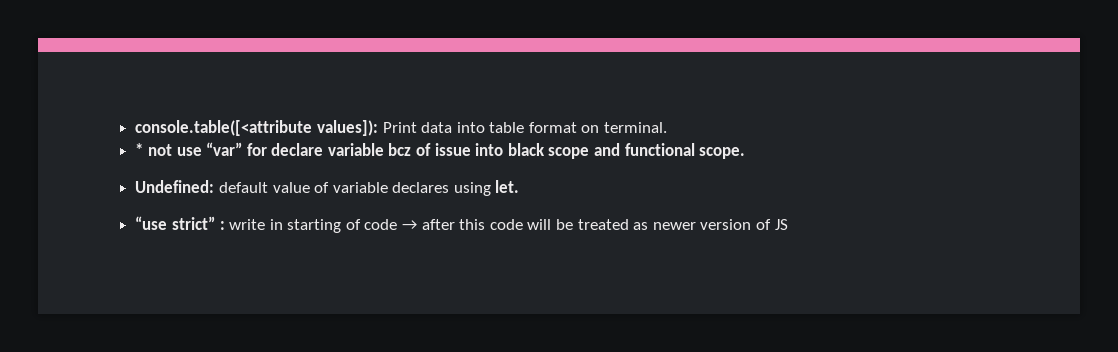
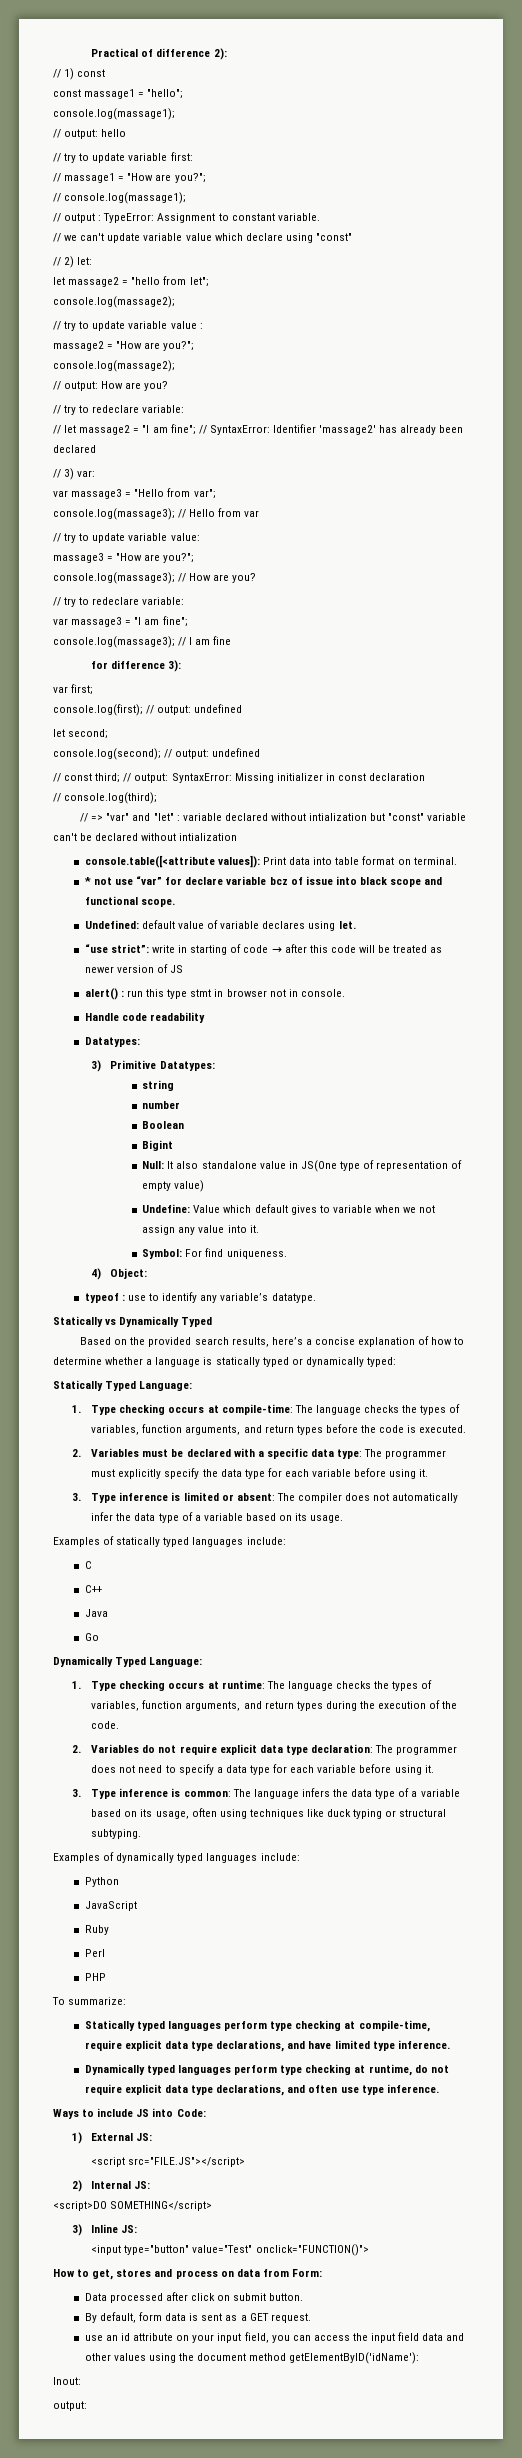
(135, 128) none -> [91,48,227,60] [53,68,106,80] [53,89,184,99] [53,108,175,120] [53,129,127,139] [53,152,193,163] [53,173,206,183] [53,192,187,204] [53,213,320,223] [53,233,352,243] [53,256,93,268] [53,276,209,287] [53,296,175,308] [53,321,203,331] [53,341,195,351] [53,360,175,372] [53,381,169,391] [53,405,185,415] [53,424,464,435] [53,445,96,453] [53,468,96,480] [53,488,216,499] [53,508,260,520] [53,533,200,543] [53,553,195,563] [53,572,257,584] [53,597,185,607] [53,616,188,627] [53,636,232,648] [91,660,182,672] [53,684,94,695] [53,704,243,716] [53,729,109,739] [53,748,261,760] [53,773,426,783] [53,792,158,804] [80,813,467,822] [53,833,238,841] Practical of difference 2): // // 1) const // const massage1 = "hello"; // console.log(massage1); // // output: hello // // try to update variable first: // // massage1 = "How are you?"; // // console.log(massage1); // // output : TypeError: Assignment to constant variable. // // we can't update variable value which declare using "const" // // 2) let: // let massage2 = "hello from let"; // console.log(massage2); // // try to update variable value : // massage2 = "How are you?"; // console.log(massage2); // // output: How are you? // // try to redeclare variable: // // let massage2 = "I am fine"; // SyntaxError: Identifier 'massage2' has already been declared // // 3) var: // var massage3 = "Hello from var"; // console.log(massage3); // Hello from var // // try to update variable value: // massage3 = "How are you?"; // console.log(massage3); // How are you? // // try to redeclare variable: // var massage3 = "I am fine"; // console.log(massage3); // I am fine // for difference 3): // var first; // console.log(first); // output: undefined // let second; // console.log(second); // output: undefined // // const third; // output: SyntaxError: Missing initializer in const declaration // // console.log(third); // // => "var" and "let" : variable declared without intialization but "const" variable can't be declared without intialization //
[171,216,225,230] strict” : -> [110,944,149,953] strict”:
(788, 224) none -> [84,988,345,1000] [84,1012,205,1023] [84,1037,140,1047] [91,1060,215,1072] [142,1080,175,1091] [142,1101,181,1109] [142,1121,185,1129] [142,1140,174,1151] [142,1160,463,1172] [142,1180,205,1192] [142,1204,436,1215] [142,1225,259,1235] [142,1248,287,1259] [91,1268,148,1280] [84,1292,316,1303] [53,1316,213,1327] [80,1336,465,1347] [53,1357,396,1367] [53,1380,193,1391] [72,1404,461,1415] [91,1424,467,1435] [72,1448,447,1459] [91,1468,429,1479] [72,1492,459,1503] [91,1512,344,1523] [53,1536,286,1547] [84,1561,92,1569] [84,1585,102,1593] [84,1609,108,1617] [84,1633,99,1641] [53,1656,203,1667] [72,1680,433,1691] [91,1700,458,1711] [91,1721,120,1729] [72,1744,458,1755] [91,1764,434,1775] [72,1788,460,1799] [91,1808,447,1819] [91,1829,142,1839] [53,1852,300,1863] [84,1877,119,1887] [84,1901,137,1911] [84,1925,109,1935] [84,1949,105,1957] [84,1973,106,1981] [52,1997,127,2005] [84,2020,430,2032] [84,2040,450,2052] [84,2064,449,2076] [84,2084,439,2096] [53,2108,206,2119] [72,2132,153,2144] [91,2157,246,2167] [72,2180,151,2192] [53,2201,213,2211] [72,2224,138,2236] [91,2244,369,2256] [53,2269,322,2280] [84,2292,304,2303] [84,2312,311,2323] [84,2332,465,2343] [84,2352,420,2364] [53,2377,81,2385] [53,2401,87,2411] // alert() : run this type stmt in browser not in console. // Handle code readability // Datatypes: // 3) Primitive Datatypes: // string // number // Boolean // Bigint // Null: It also standalone value in JS(One type of representation of empty value) // Undefine: Value which default gives to variable when we not assign any value into it. // Symbol: For find uniqueness. // 4) Object: // typeof : use to identify any variable’s datatype. // Statically vs Dynamically Typed // Based on the provided search results, here’s a concise explanation of how to determine whether a language is statically typed or dynamically typed: // Statically Typed Language: // 1. Type checking occurs at compile-time: The language checks the types of variables, function arguments, and return types before the code is executed. // 2. Variables must be declared with a specific data type: The programmer must explicitly specify the data type for each variable before using it. // 3. Type inference is limited or absent: The compiler does not automatically infer the data type of a variable based on its usage. // Examples of statically typed languages include: // C // C++ // Java // Go // Dynamically Typed Language: // 1. Type checking occurs at runtime: The language checks the types of variables, function arguments, and return types during the execution of the code. // 2. Variables do not require explicit data type declaration: The programmer does not need to specify a data type for each variable before using it. // 3. Type inference is common: The language infers the data type of a variable based on its usage, often using techniques like duck typing or structural subtyping. // Examples of dynamically typed languages include: // Python // JavaScript // Ruby // Perl // PHP // To summarize: // Statically typed languages perform type checking at compile-time, require explicit data type declarations, and have limited type inference. // Dynamically typed languages perform type checking at runtime, do not require explicit data type declarations, and often use type inference. // Ways to include JS into Code: // 1) External JS: // <script src="FILE.JS"></script> // 2) Internal JS: // <script>DO SOMETHING</script> // 3) Inline JS: // <input type="button" value="Test" onclick="FUNCTION()"> // How to get, stores and process on data from Form: // Data processed after click on submit button. // By default, form data is sent as a GET request. // use an id attribute on your input field, you can access the input field data and other values using the document method getElementByID('idName'): // Inout: // output:

